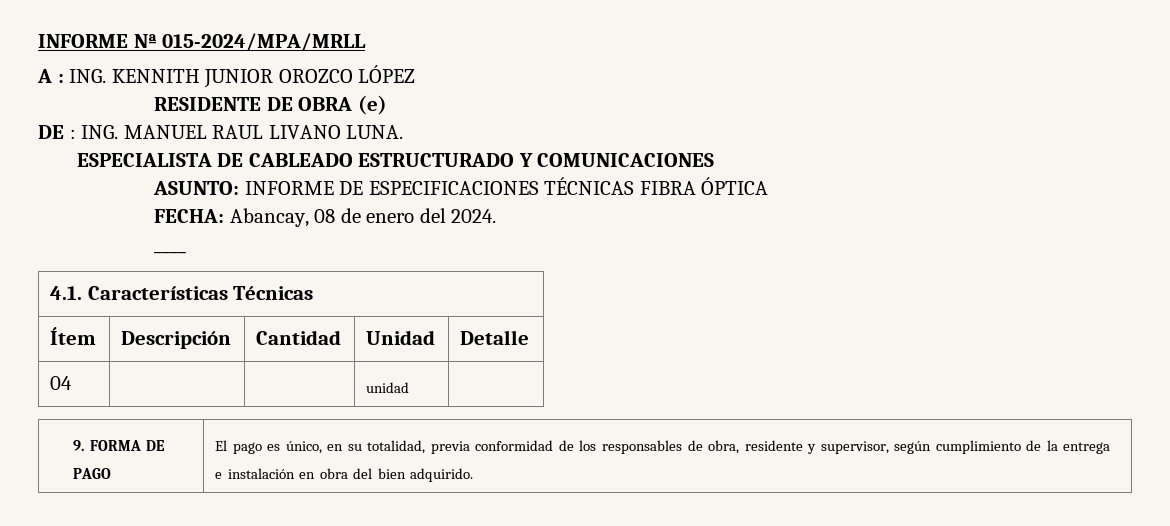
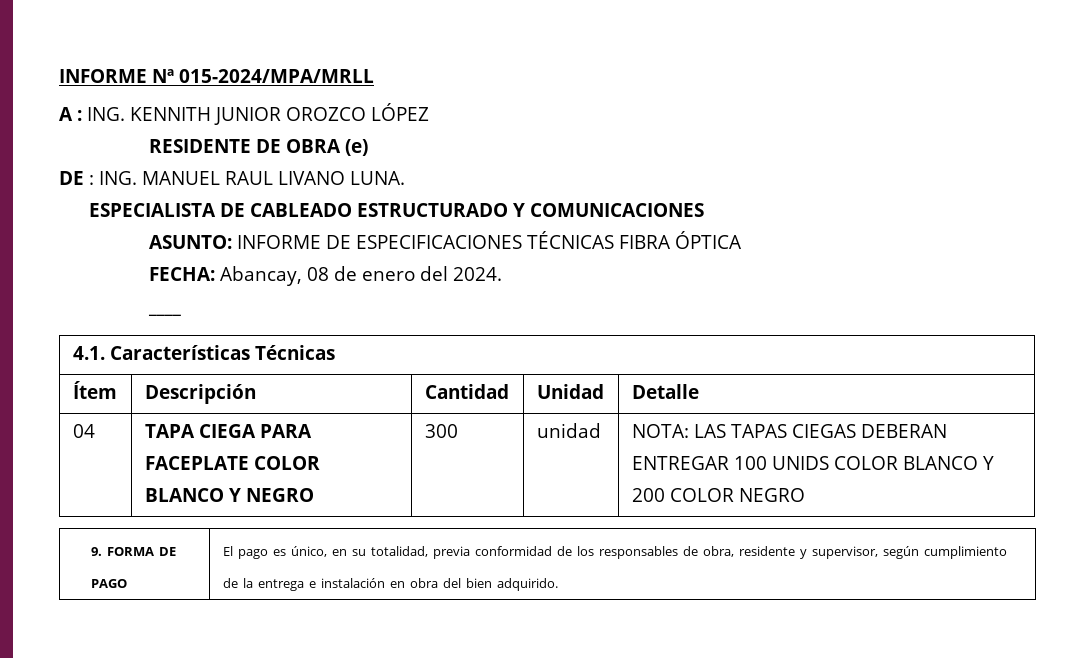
[366,382,410,393] | | unidad | -> [144,424,312,438] [144,456,320,470] [144,488,314,502] [424,424,458,438] [536,423,601,438] [631,424,947,438] [631,456,994,470] [631,488,805,502] TAPA CIEGA PARA FACEPLATE COLOR BLANCO Y NEGRO | 300 | unidad | NOTA: LAS TAPAS CIEGAS DEBERAN ENTREGAR 100 UNIDS COLOR BLANCO Y 200 COLOR NEGRO

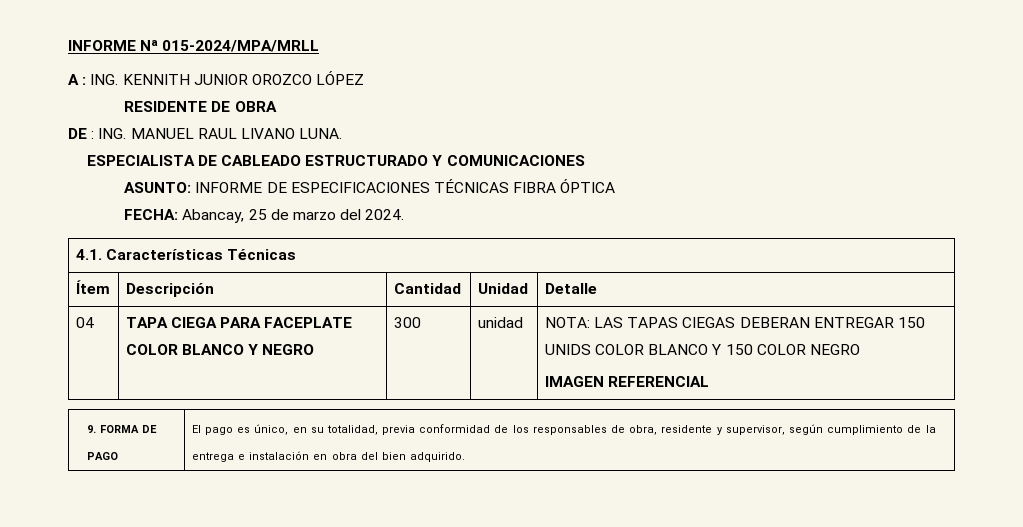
[344,139,368,156] (e) -> (277, 106) none
[306,266,415,281] 08 de enero -> [248,209,336,220] 25 de marzo
[147,313,181,316] // ____ -> (405, 214) none
[733,456,767,470] 100 -> [897,317,925,328] 150
[631,488,665,502] 200 -> [725,344,753,355] 150
(805, 495) none -> [544,376,710,387] // IMAGEN REFERENCIAL

